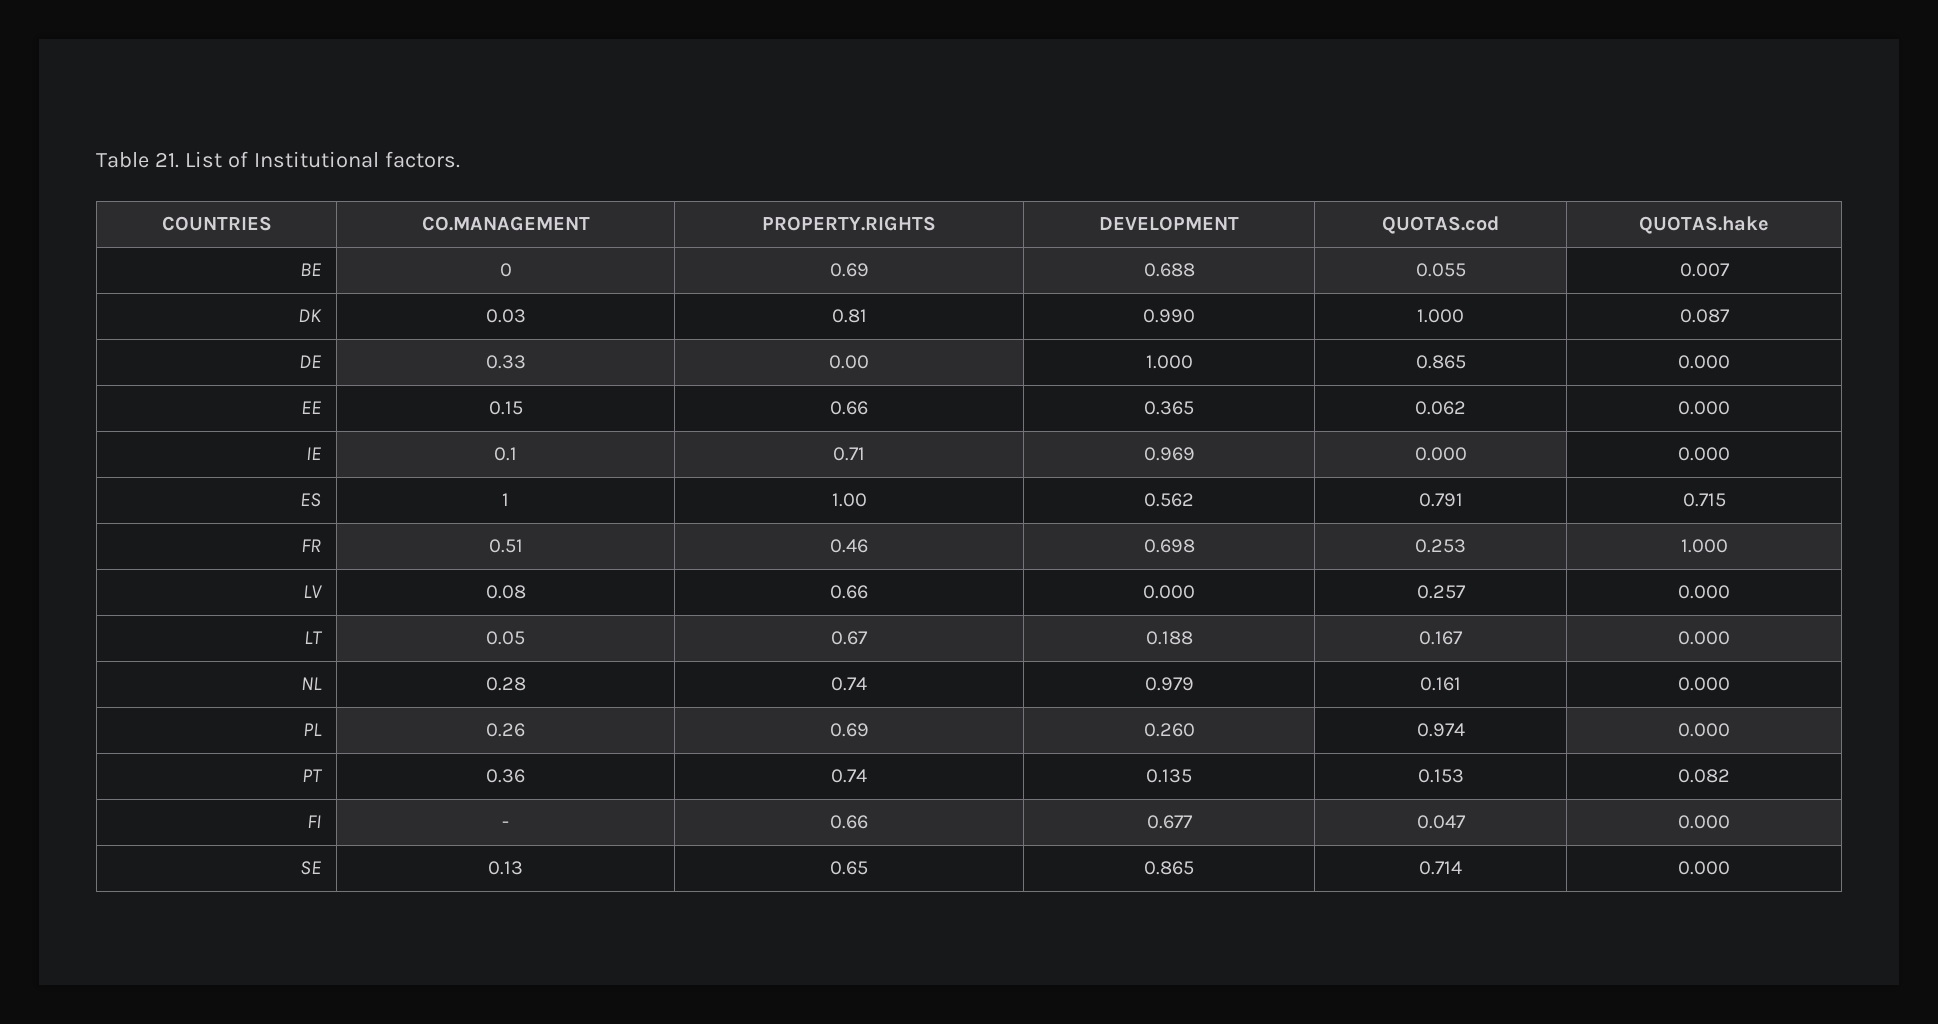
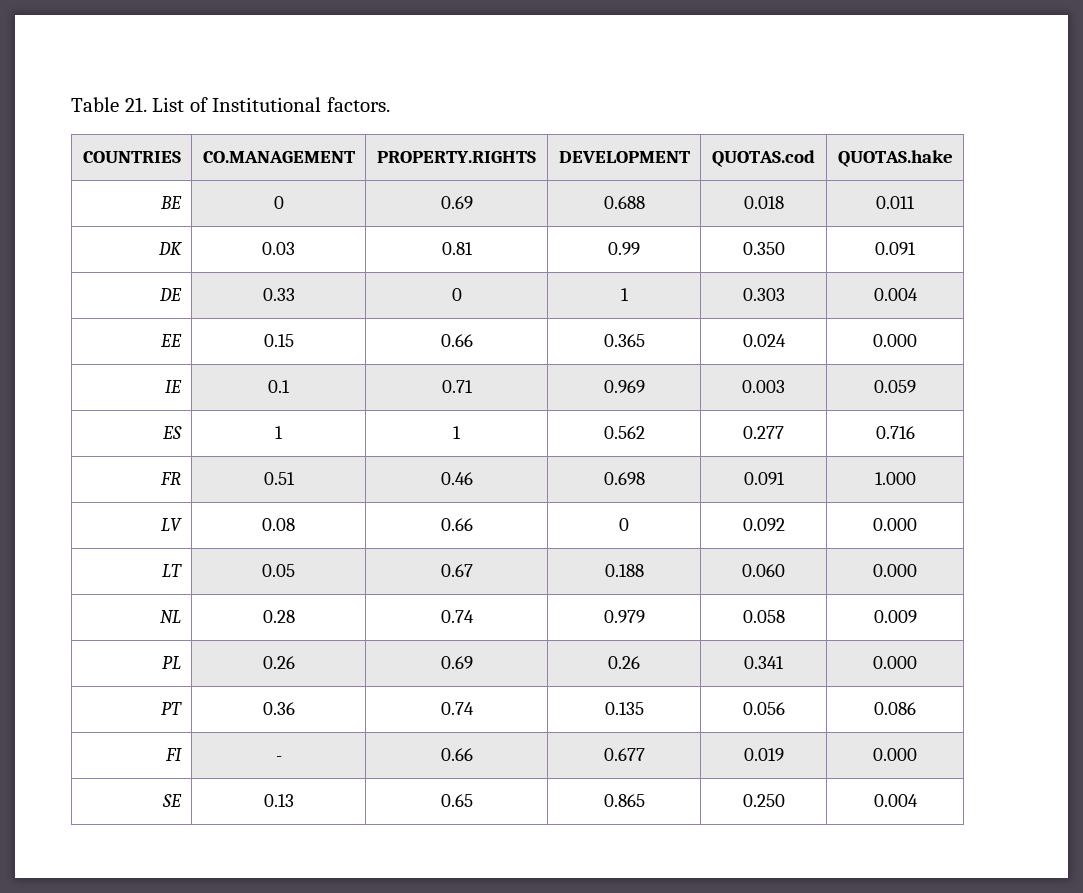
[1415,263,1466,277] [1679,263,1730,277] 0.055 | 0.007 -> [743,196,784,209] [876,196,915,209] 0.018 | 0.011
[1142,309,1195,323] [1416,309,1464,323] [1679,309,1730,323] 0.990 | 1.000 | 0.087 -> [608,242,640,255] [742,242,785,255] [875,242,916,255] 0.99 | 0.350 | 0.091
[829,355,869,369] [1145,355,1193,369] [1415,355,1466,369] [1677,355,1730,369] 0.00 | 1.000 | 0.865 | 0.000 -> [451,288,462,301] [620,288,629,301] [742,288,785,301] [873,288,918,301] 0 | 1 | 0.303 | 0.004
[1414,401,1466,415] 0.062 -> [742,334,786,347] 0.024
[1414,447,1467,461] [1677,447,1730,461] 0.000 | 0.000 -> [742,380,785,393] [874,380,916,393] 0.003 | 0.059
[831,493,867,507] 1.00 -> [453,426,461,439] 1
[1418,493,1463,507] [1682,493,1726,507] 0.791 | 0.715 -> [743,426,784,439] [875,426,915,439] 0.277 | 0.716
[1414,539,1466,553] 0.253 -> [743,472,785,485] 0.091
[1142,585,1195,599] [1416,585,1466,599] 0.000 | 0.257 -> [619,518,629,531] [742,518,785,531] 0 | 0.092
[1418,631,1463,645] 0.167 -> [742,564,785,577] 0.060
[1419,677,1461,691] [1677,677,1730,691] 0.161 | 0.000 -> [742,610,785,623] [873,610,917,623] 0.058 | 0.009
[1143,723,1195,737] [1416,723,1465,737] 0.260 | 0.974 -> [608,656,640,669] [744,656,784,669] 0.26 | 0.341
[1417,769,1464,783] [1677,769,1730,783] 0.153 | 0.082 -> [742,702,785,715] [874,702,916,715] 0.056 | 0.086
[1416,815,1466,829] 0.047 -> [743,748,784,761] 0.019
[1418,861,1462,875] [1677,861,1730,875] 0.714 | 0.000 -> [742,794,785,807] [873,794,918,807] 0.250 | 0.004

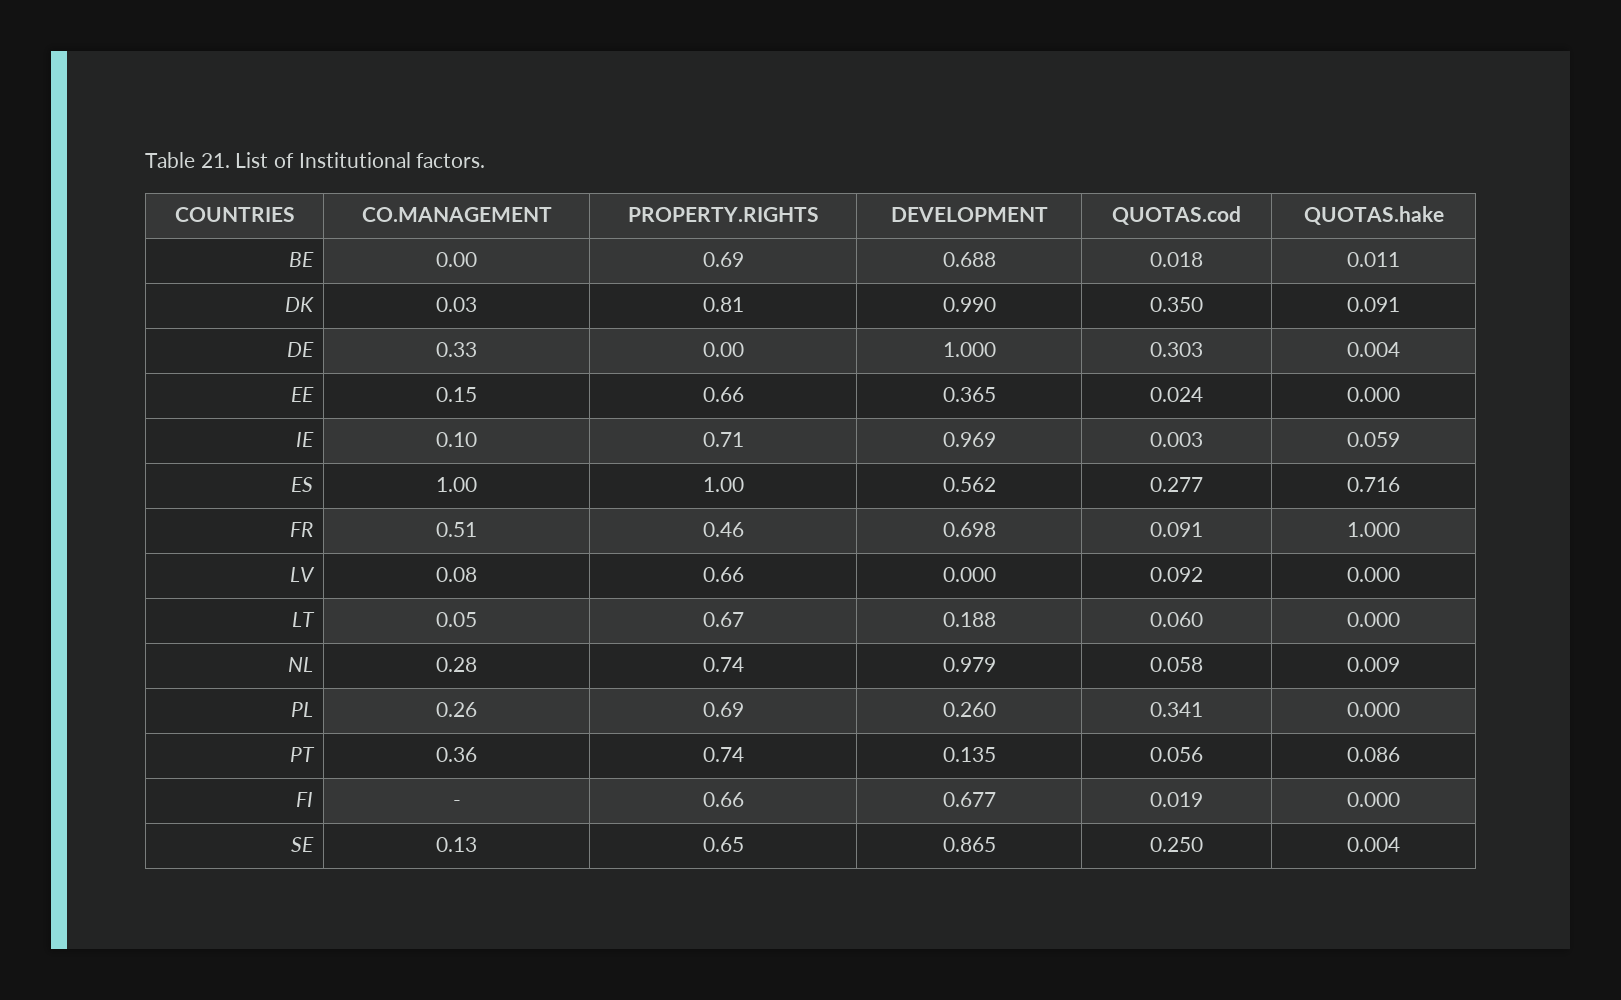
[273,196,284,209] 0 -> [436,252,477,267] 0.00
[608,242,640,255] 0.99 -> [942,297,996,312] 0.990
[451,288,462,301] [620,288,629,301] 0 | 1 -> [702,342,744,357] [942,342,996,357] 0.00 | 1.000
[268,380,290,393] 0.1 -> [436,432,477,447] 0.10
[275,426,283,439] [453,426,461,439] 1 | 1 -> [436,477,477,492] [702,477,744,492] 1.00 | 1.00
[619,518,629,531] 0 -> [942,567,996,582] 0.000
[608,656,640,669] 0.26 -> [942,702,996,717] 0.260

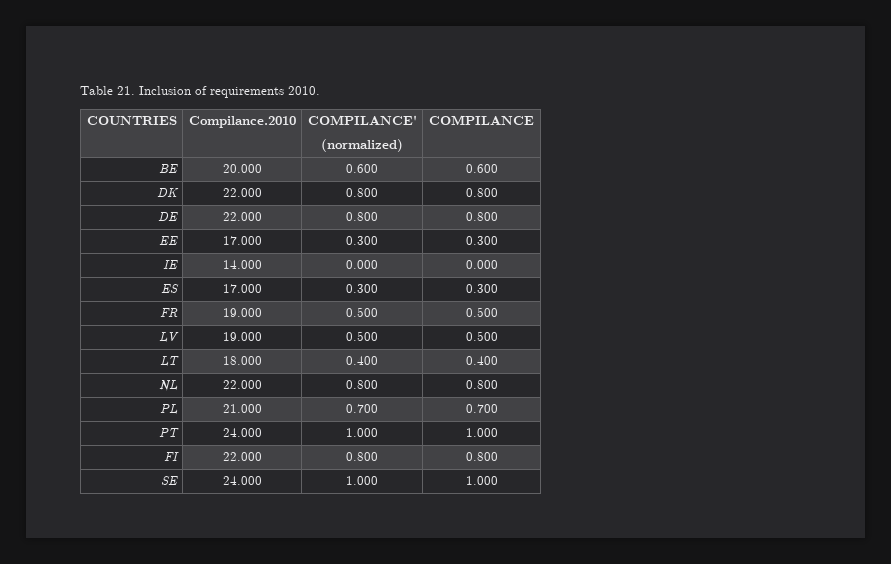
[235,152,486,168] [174,207,295,222] [361,207,552,222] [627,207,819,222] [890,207,1048,222] [1112,206,1241,225] [1303,206,1444,225] [288,252,314,267] [436,252,477,267] [702,252,744,267] [942,252,996,267] [1150,252,1203,267] [1347,252,1400,267] [284,297,314,312] [436,297,477,312] [702,297,744,312] [942,297,996,312] [1150,297,1203,312] [1347,297,1400,312] [286,342,314,357] [436,342,477,357] [702,342,744,357] [942,342,996,357] [1150,342,1203,357] [1347,342,1400,357] [290,387,314,402] [436,387,477,402] [702,387,744,402] [942,387,996,402] [1150,387,1203,402] [1347,387,1400,402] [295,432,314,447] [436,432,477,447] [702,432,744,447] [942,432,996,447] [1150,432,1203,447] [1347,432,1400,447] [290,477,313,492] [436,477,477,492] [702,477,744,492] [942,477,996,492] [1150,477,1203,492] [1347,477,1400,492] [289,522,313,537] [436,522,477,537] [702,522,744,537] [942,522,996,537] [1150,522,1203,537] [1347,522,1400,537] [289,567,315,582] [436,567,477,582] [702,567,744,582] [942,567,996,582] [1150,567,1203,582] [1347,567,1400,582] [291,612,315,627] [436,612,477,627] [702,612,744,627] [942,612,996,627] [1150,612,1203,627] [1347,612,1400,627] [287,657,313,672] [436,657,477,672] [702,657,744,672] [942,657,996,672] [1150,657,1203,672] [1347,657,1400,672] [290,702,313,717] [436,702,477,717] [702,702,744,717] [942,702,996,717] [1150,702,1203,717] [1347,702,1400,717] [289,747,315,762] [436,747,477,762] [702,747,744,762] [942,747,996,762] [1150,747,1203,762] [1347,747,1400,762] [295,792,313,807] [452,800,461,807] [702,792,744,807] [942,792,996,807] [1150,792,1203,807] [1347,792,1400,807] [290,837,314,852] [436,837,477,852] [702,837,744,852] [942,837,996,852] [1150,837,1203,852] [1347,837,1400,852] List of Institutional factors. // COUNTRIES | CO.MANAGEMENT | PROPERTY.RIGHTS | DEVELOPMENT | QUOTAS.cod | QUOTAS.hake // BE | 0.00 | 0.69 | 0.688 | 0.018 | 0.011 // DK | 0.03 | 0.81 | 0.990 | 0.350 | 0.091 // DE | 0.33 | 0.00 | 1.000 | 0.303 | 0.004 // EE | 0.15 | 0.66 | 0.365 | 0.024 | 0.000 // IE | 0.10 | 0.71 | 0.969 | 0.003 | 0.059 // ES | 1.00 | 1.00 | 0.562 | 0.277 | 0.716 // FR | 0.51 | 0.46 | 0.698 | 0.091 | 1.000 // LV | 0.08 | 0.66 | 0.000 | 0.092 | 0.000 // LT | 0.05 | 0.67 | 0.188 | 0.060 | 0.000 // NL | 0.28 | 0.74 | 0.979 | 0.058 | 0.009 // PL | 0.26 | 0.69 | 0.260 | 0.341 | 0.000 // PT | 0.36 | 0.74 | 0.135 | 0.056 | 0.086 // FI | - | 0.66 | 0.677 | 0.019 | 0.000 // SE | 0.13 | 0.65 | 0.865 | 0.250 | 0.004 -> [139,86,320,98] [86,116,177,125] [188,116,296,128] [307,115,417,125] [321,139,403,152] [429,115,534,125] [159,164,179,173] [222,164,262,173] [346,164,378,173] [465,164,498,173] [157,188,180,197] [222,188,262,197] [346,188,378,197] [465,188,498,197] [158,212,179,221] [222,212,262,221] [346,212,378,221] [465,212,498,221] [159,236,179,245] [222,236,262,245] [346,236,378,245] [465,236,498,245] [163,260,179,269] [222,260,262,269] [346,260,378,269] [465,260,498,269] [161,284,180,293] [222,284,262,293] [346,284,378,293] [465,284,498,293] [160,308,179,317] [222,308,262,317] [346,307,378,317] [465,307,498,317] [159,332,180,343] [222,332,262,341] [346,331,378,341] [465,331,498,341] [160,356,180,367] [222,356,262,365] [346,356,378,365] [465,356,498,365] [159,380,179,392] [222,380,262,389] [346,380,378,389] [465,380,498,389] [160,404,179,415] [222,404,262,413] [346,404,378,413] [465,404,498,413] [159,428,180,437] [222,428,262,437] [346,428,378,437] [465,428,498,437] [164,452,180,461] [222,452,262,461] [346,452,378,461] [465,452,498,461] [161,476,179,485] [222,476,262,485] [346,476,378,485] [465,476,498,485] Inclusion of requirements 2010. // COUNTRIES | Compilance.2010 | COMPILANCE' // (normalized) | COMPILANCE // BE | 20.000 | 0.600 | 0.600 // DK | 22.000 | 0.800 | 0.800 // DE | 22.000 | 0.800 | 0.800 // EE | 17.000 | 0.300 | 0.300 // IE | 14.000 | 0.000 | 0.000 // ES | 17.000 | 0.300 | 0.300 // FR | 19.000 | 0.500 | 0.500 // LV | 19.000 | 0.500 | 0.500 // LT | 18.000 | 0.400 | 0.400 // NL | 22.000 | 0.800 | 0.800 // PL | 21.000 | 0.700 | 0.700 // PT | 24.000 | 1.000 | 1.000 // FI | 22.000 | 0.800 | 0.800 // SE | 24.000 | 1.000 | 1.000

